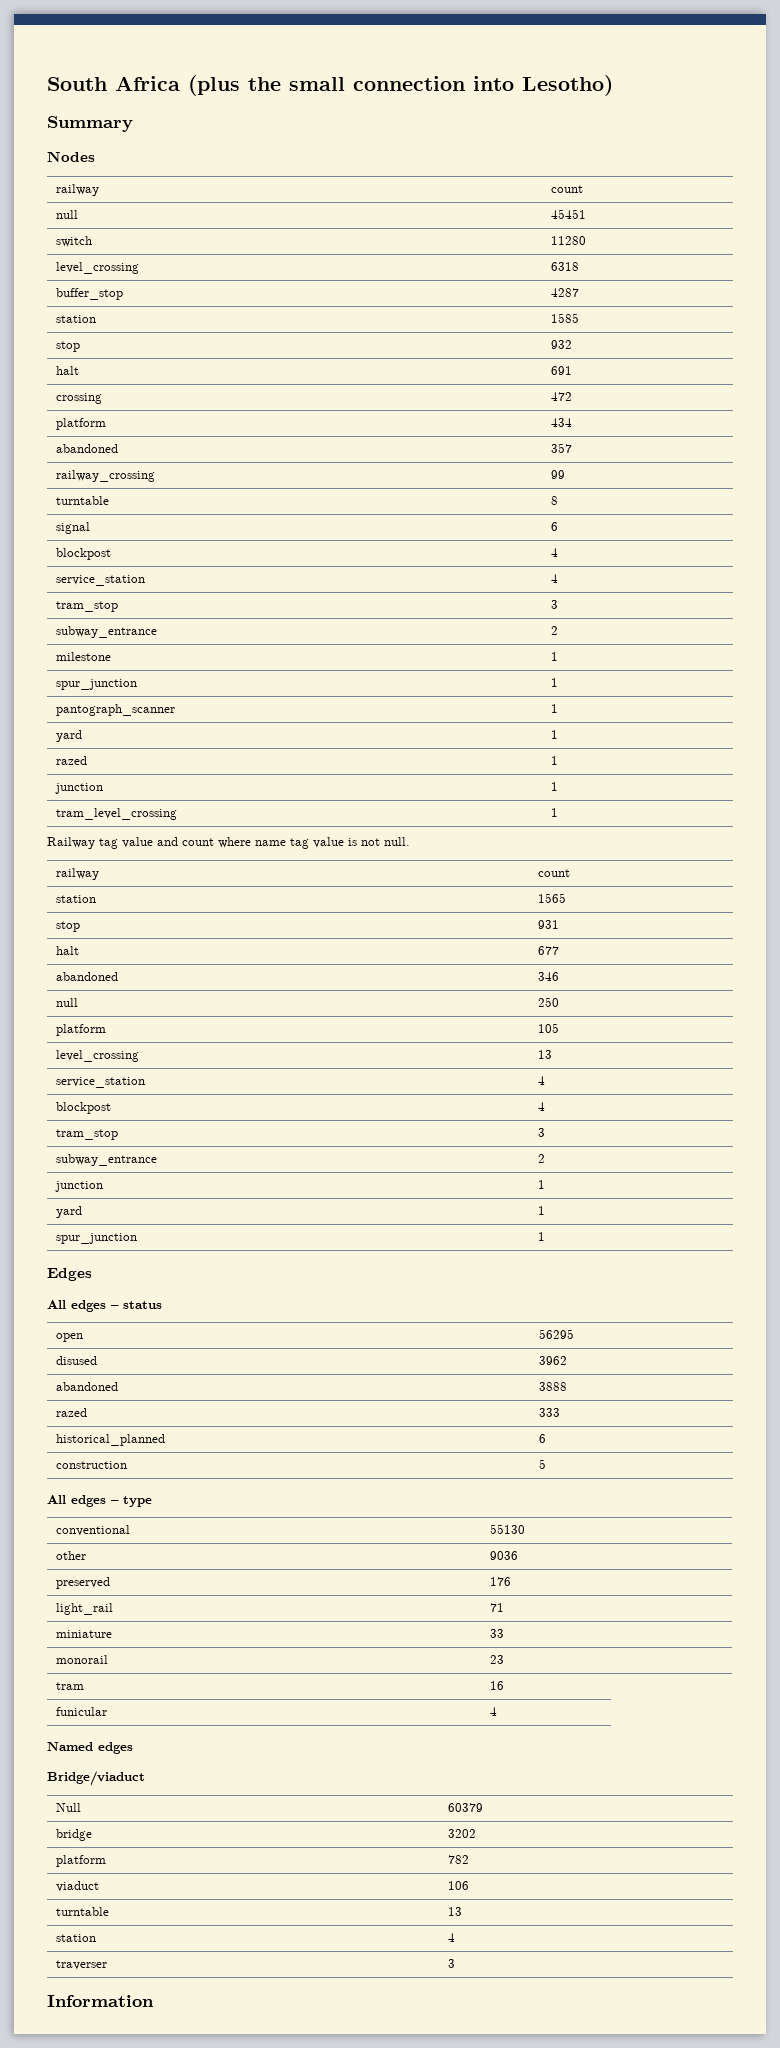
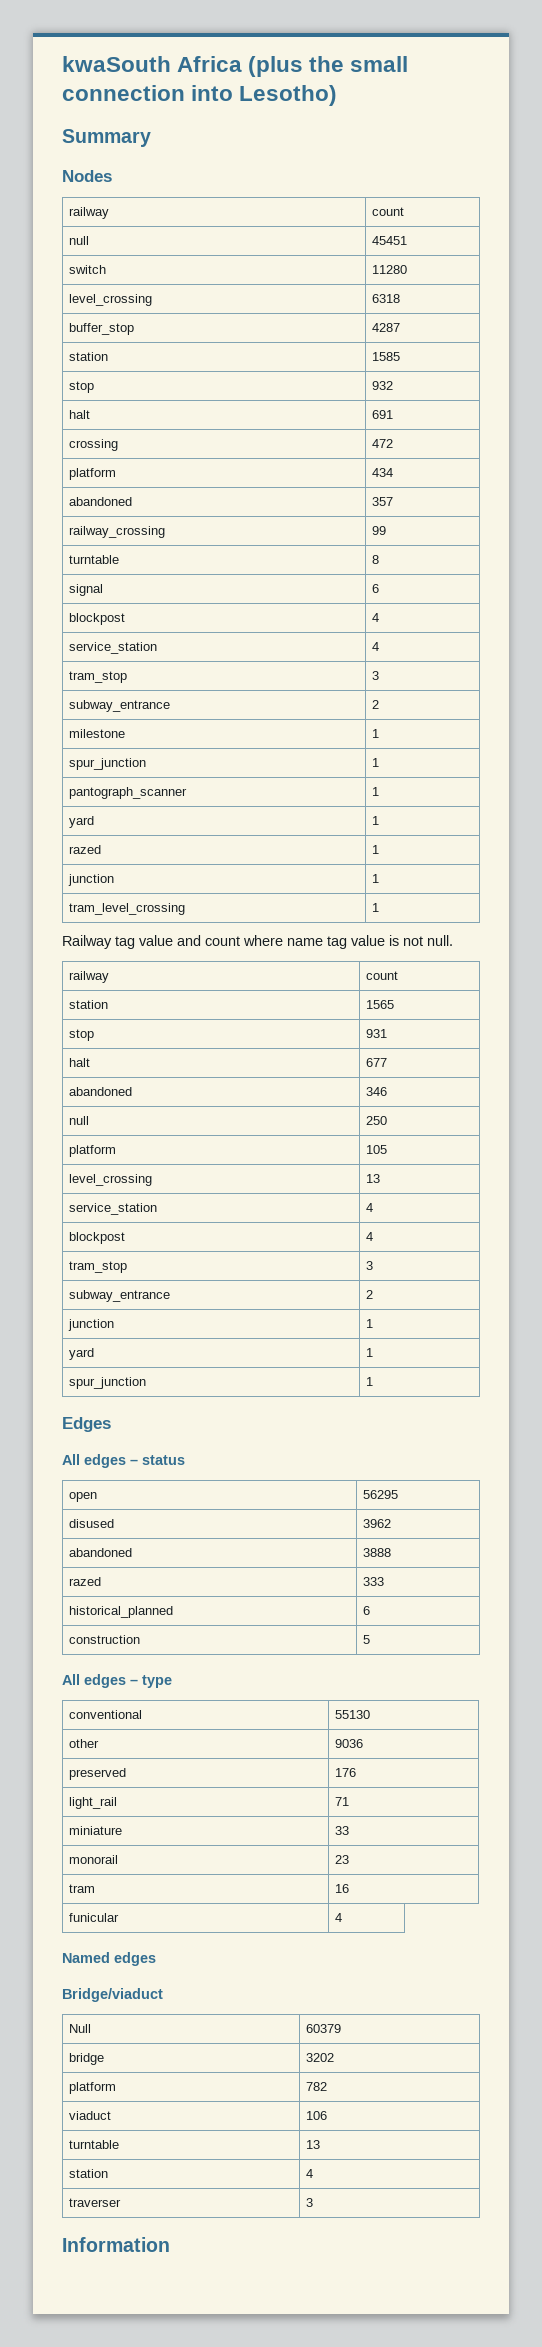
[47,77,107,91] South -> [62,56,171,72] kwaSouth

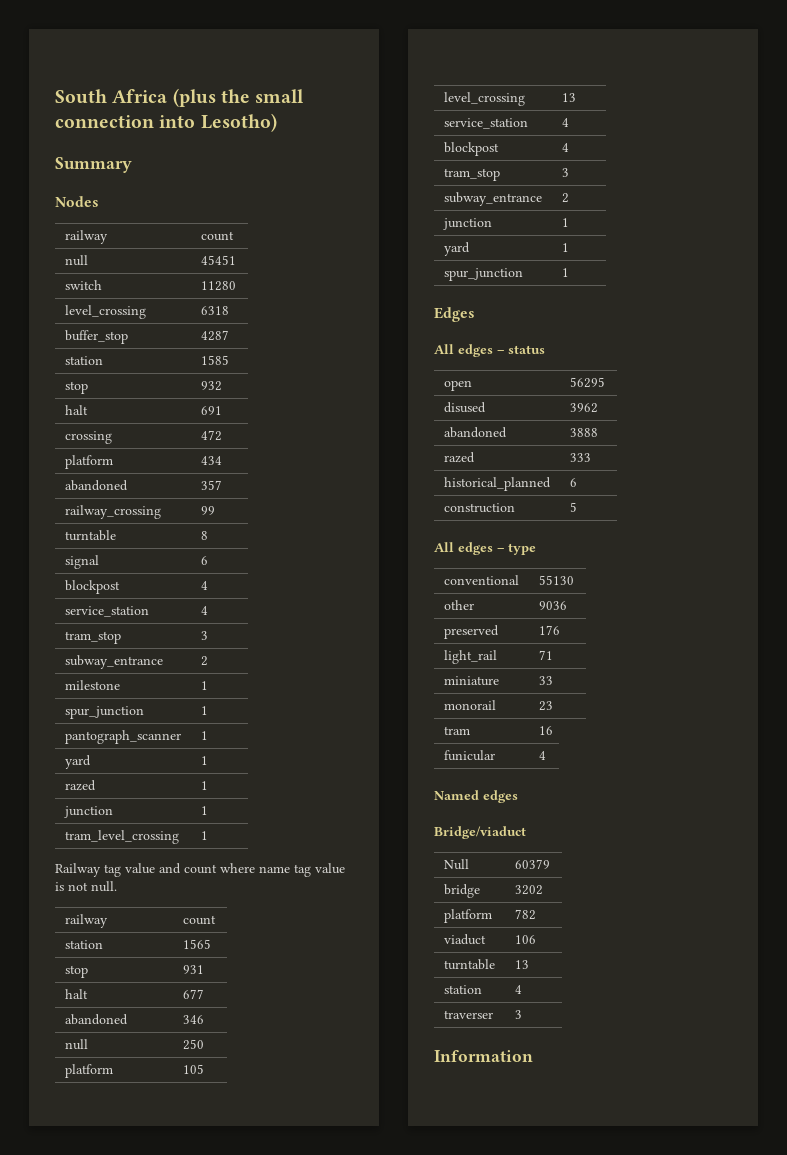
[62,56,171,72] kwaSouth -> [55,89,107,104] South

